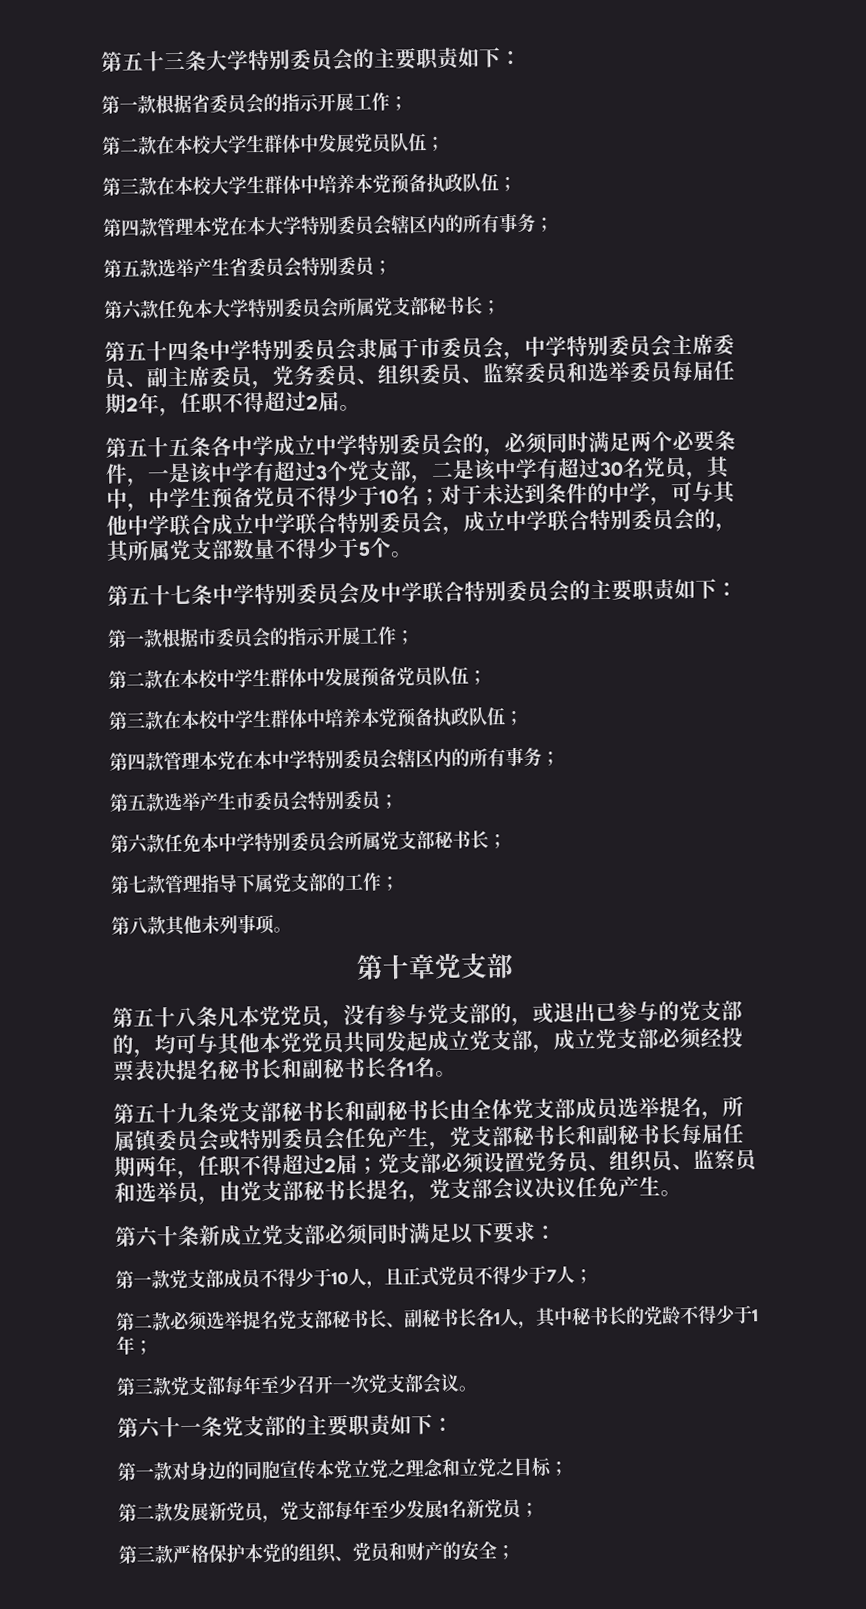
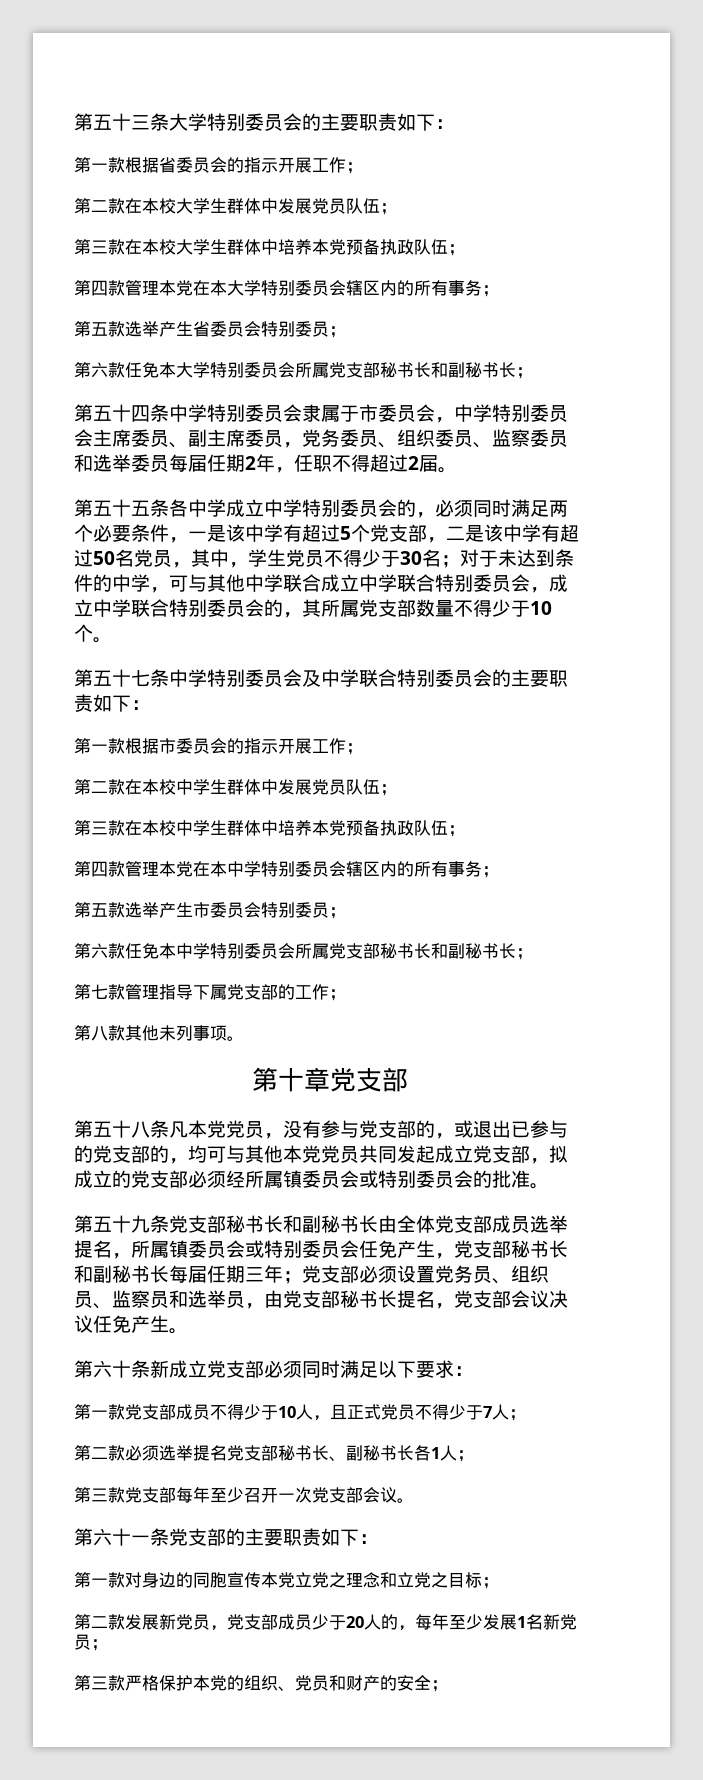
(483, 306) none -> [431,362,516,378] 和副秘书长
[315,465,328,481] 3 -> [340,526,351,540] 5
[599,461,624,477] 30 -> [93,551,115,565] 50
[148,485,399,509] 中学生预备党员不得少于10 -> [248,549,422,567] 学生党员不得少于30
[358,541,371,557] 5 -> [530,601,552,615] 10
[360,667,397,687] 预备 -> (312, 787) none
(489, 840) none -> [431,943,516,959] 和副秘书长
[553,1029,596,1050] 成立 -> [549,1145,568,1163] [74,1170,131,1188] 拟成立的
[721,1027,743,1048] [113,1056,436,1082] 投票表决提名秘书长和副秘书长各1名 -> [245,1170,530,1188] 所属镇委员会或特别委员会的批准
[135,1153,358,1180] 两年，任职不得超过2届 -> [245,1265,283,1283] 三年
[518,1305,759,1330] [116,1335,135,1355] ，其中秘书长的党龄不得少于1年 -> (457, 1453) none
(335, 1510) none -> [278,1614,415,1631] 成员少于20人的，

